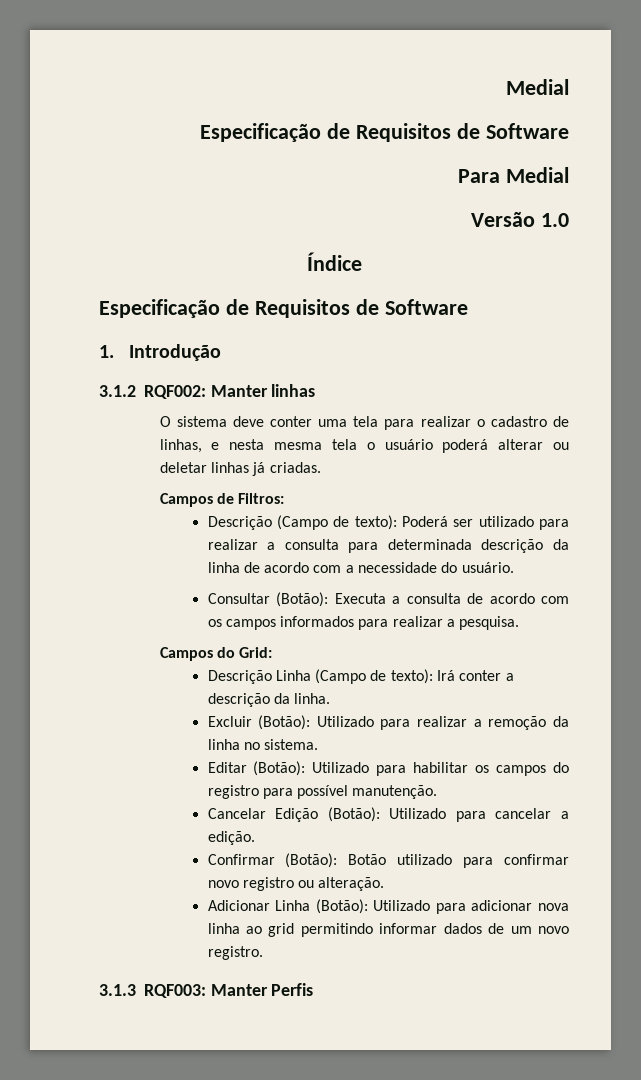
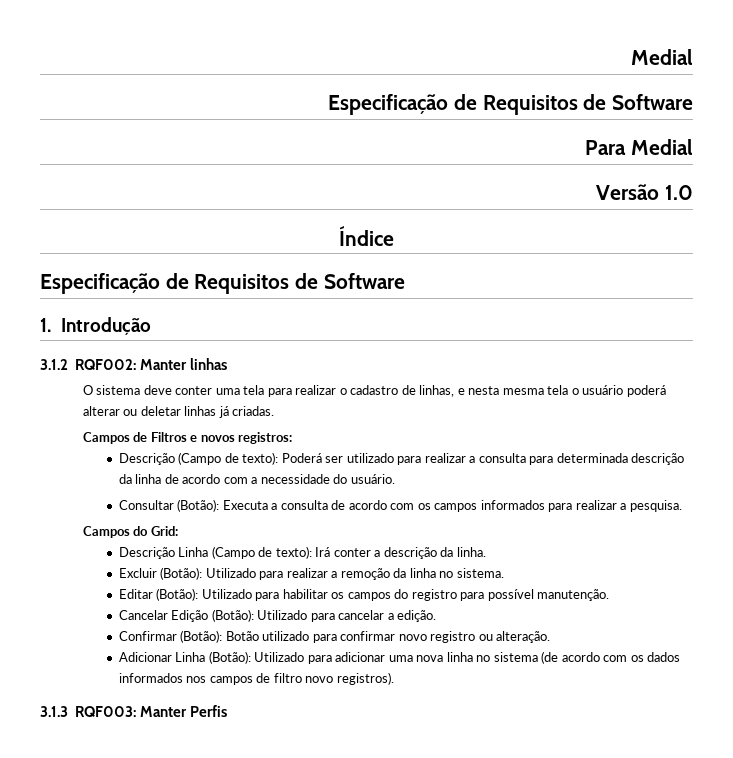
[238,493,285,504] Filtros: -> [150,432,293,444] Filtros e novos registros:
(533, 905) none -> [388,655,413,662] uma
[245,923,569,937] [207,946,263,960] ao grid permitindo informar dados de um novo registro. -> [476,651,681,664] [118,672,394,685] no sistema (de acordo com os dados informados nos campos de filtro novo registros).

